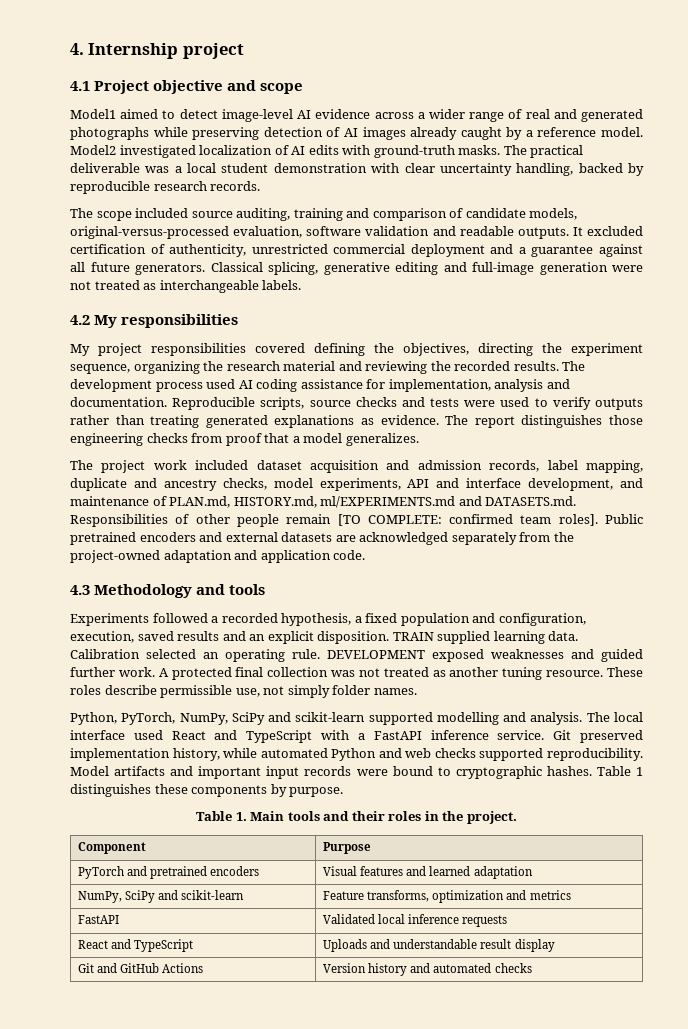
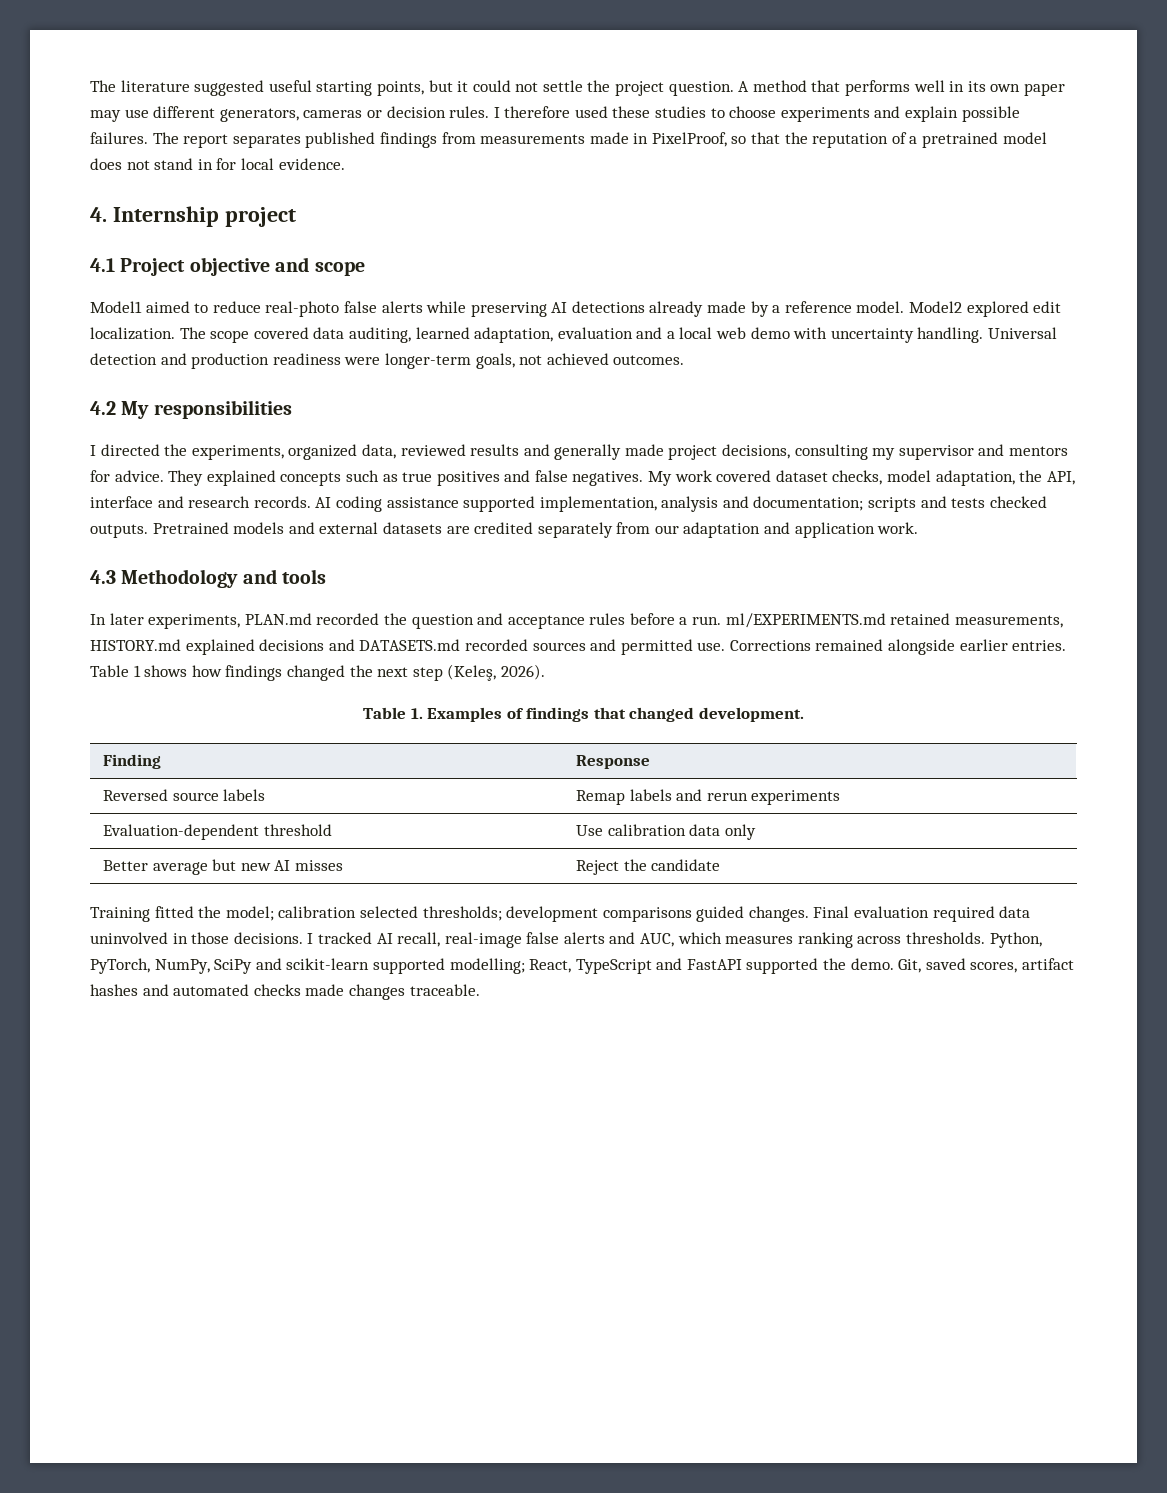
(70, 49) none -> [90,80,1065,96] [90,106,1020,122] [90,132,1047,148] [90,158,345,170] The literature suggested useful starting points, but it could not settle the project question. A method that performs well in its own paper may use different generators, cameras or decision rules. I therefore used these studies to choose experiments and explain possible failures. The report separates published findings from measurements made in PixelProof, so that the reputation of a pretrained model does not stand in for local evidence. //
[179,109,644,122] [70,127,502,140] detect image-level AI evidence across a wider range of real and generated photographs while preserving detection of AI images already caught -> [212,301,747,317] reduce real-photo false alerts while preserving AI detections already made
[119,145,584,158] [70,163,645,176] [70,181,261,194] [70,208,578,221] [70,226,643,239] [70,244,643,257] [70,262,643,275] [70,280,302,293] [70,314,239,328] [70,343,643,356] [70,361,586,374] [70,379,236,392] investigated localization of AI edits with ground-truth masks. The practical deliverable was a local student demonstration with clear uncertainty handling, backed by reproducible research records. // The scope included source auditing, training and comparison of candidate models, original-versus-processed evaluation, software validation and readable outputs. It excluded certification of authenticity, unrestricted commercial deployment and a guarantee against all future generators. Classical splicing, generative editing and full-image generation were not treated as interchangeable labels. // 4.2 My responsibilities // My project responsibilities covered defining the objectives, directing the experiment sequence, organizing the research material and reviewing the recorded results. The development process used -> [966,301,1062,317] [90,327,1058,343] [90,353,685,369] [90,400,292,419] [90,444,1069,460] [90,470,1075,486] [90,496,311,508] explored edit localization. The scope covered data auditing, learned adaptation, evaluation and a local web demo with uncertainty handling. Universal detection and production readiness were longer-term goals, not achieved outcomes. // 4.2 My responsibilities // I directed the experiments, organized data, reviewed results and generally made project decisions, consulting my supervisor and mentors for advice. They explained concepts such as true positives and false negatives. My work covered dataset checks, model adaptation, the API, interface and research records.
[366,379,386,389] for -> [463,496,536,512] supported
[70,397,643,410] [70,415,644,428] [70,433,419,446] [70,460,643,473] [70,478,643,491] [70,496,577,508] [70,514,643,527] [70,532,196,545] documentation. Reproducible scripts, source checks and tests were used to verify outputs rather than treating generated explanations as evidence. The report distinguishes those engineering checks from proof that a model generalizes. // The project work included dataset acquisition and admission records, label mapping, duplicate and ancestry checks, model experiments, API and interface development, and maintenance of PLAN.md, HISTORY.md, ml/EXPERIMENTS.md and DATASETS.md. Responsibilities of other people remain [TO COMPLETE: confirmed team roles]. Public pretrained encoders -> [753,496,1047,512] [90,522,285,538] documentation; scripts and tests checked outputs. Pretrained models
[359,532,449,545] acknowledged -> [474,522,534,534] credited
[553,532,574,542] [70,550,160,563] the project-owned -> [654,525,679,534] our
[333,550,366,560] code. -> [877,522,919,534] work.
[70,613,586,626] [70,631,579,644] [70,649,643,662] [70,667,643,680] [70,685,417,698] Experiments followed a recorded hypothesis, a fixed population and configuration, execution, saved results and an explicit disposition. TRAIN supplied learning data. Calibration selected an operating rule. DEVELOPMENT exposed weaknesses and guided further work. A protected final collection was not treated as another tuning resource. These roles describe permissible use, not simply folder names. // -> [90,613,1063,629] [90,639,1067,655] [90,664,545,681] [362,707,805,722] [103,754,162,769] [576,755,651,769] [103,789,266,801] [576,789,841,805] [103,824,332,840] [576,824,756,840] [103,859,343,875] [576,859,721,875] [90,906,1031,922] [90,932,986,948] In later experiments, PLAN.md recorded the question and acceptance rules before a run. ml/EXPERIMENTS.md retained measurements, HISTORY.md explained decisions and DATASETS.md recorded sources and permitted use. Corrections remained alongside earlier entries. Table 1 shows how findings changed the next step (Keleş, 2026). // Table 1. Examples of findings that changed development. // Finding | Response // Reversed source labels | Remap labels and rerun experiments // Evaluation-dependent threshold | Use calibration data only // Better average but new AI misses | Reject the candidate // Training fitted the model; calibration selected thresholds; development comparisons guided changes. Final evaluation required data uninvolved in those decisions. I tracked AI recall, real-image false alerts and AUC, which measures ranking across thresholds.
[436,712,643,725] [70,730,643,743] [70,748,643,761] [70,766,643,779] [70,784,344,797] [196,811,517,824] [78,842,147,854] [323,842,372,854] [78,866,260,879] [323,866,533,879] [78,890,245,903] [323,890,571,903] [78,915,120,924] [323,914,508,927] [78,939,194,952] [323,939,555,952] [78,963,204,973] [323,963,532,976] modelling and analysis. The local interface used React and TypeScript with a FastAPI inference service. Git preserved implementation history, while automated Python and web checks supported reproducibility. Model artifacts and important input records were bound to cryptographic hashes. Table 1 distinguishes these components by purpose. // Table 1. Main tools and their roles in the project. // Component | Purpose // PyTorch and pretrained encoders | Visual features and learned adaptation // NumPy, SciPy and scikit-learn | Feature transforms, optimization and metrics // FastAPI | Validated local inference requests // React and TypeScript | Uploads and understandable result display // Git and GitHub Actions | Version history and automated checks -> [449,958,1075,974] [90,984,480,1000] modelling; React, TypeScript and FastAPI supported the demo. Git, saved scores, artifact hashes and automated checks made changes traceable.

